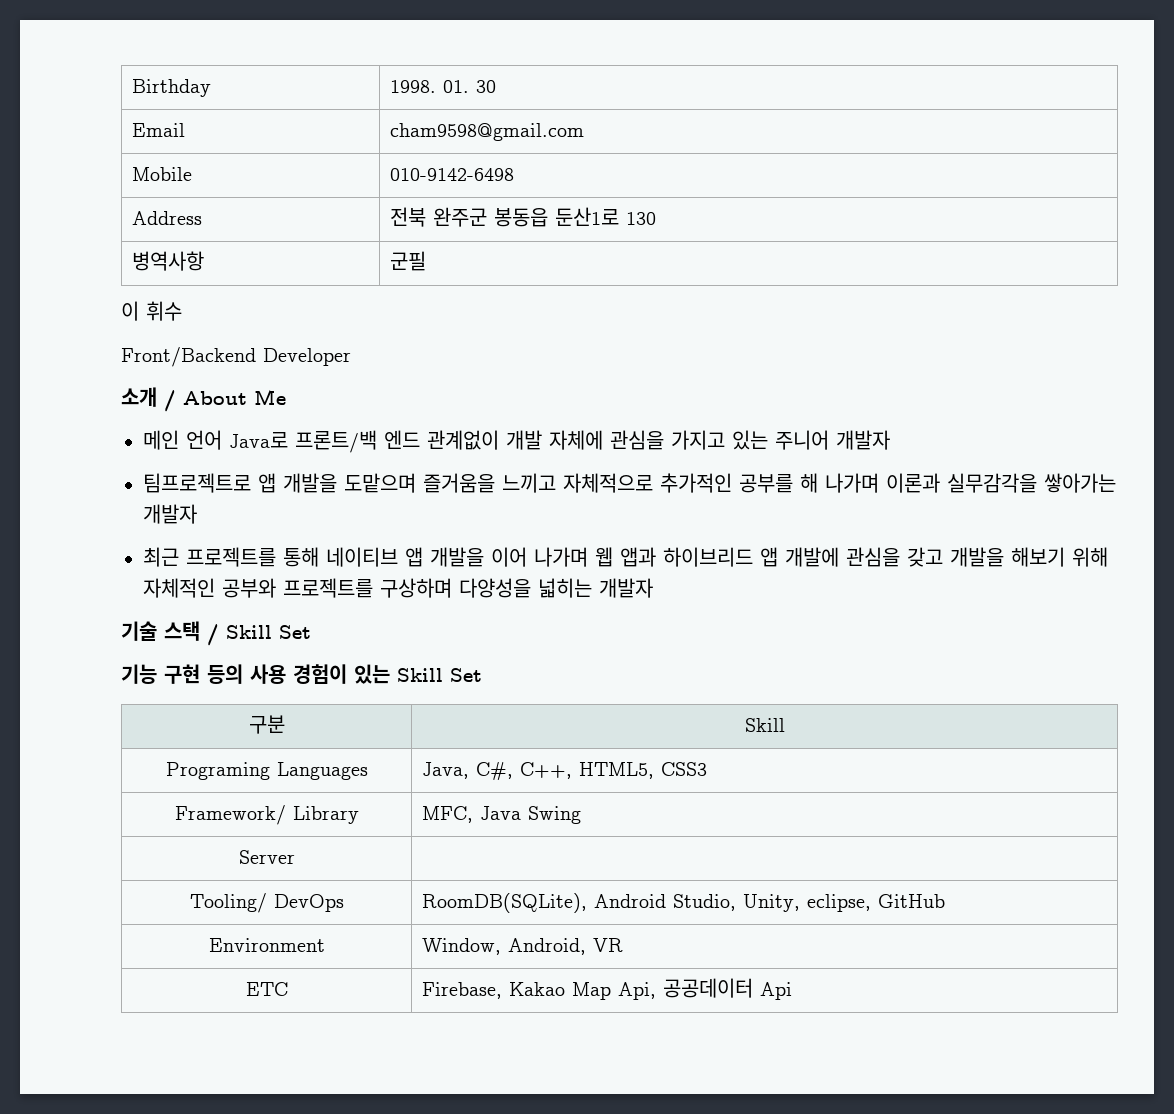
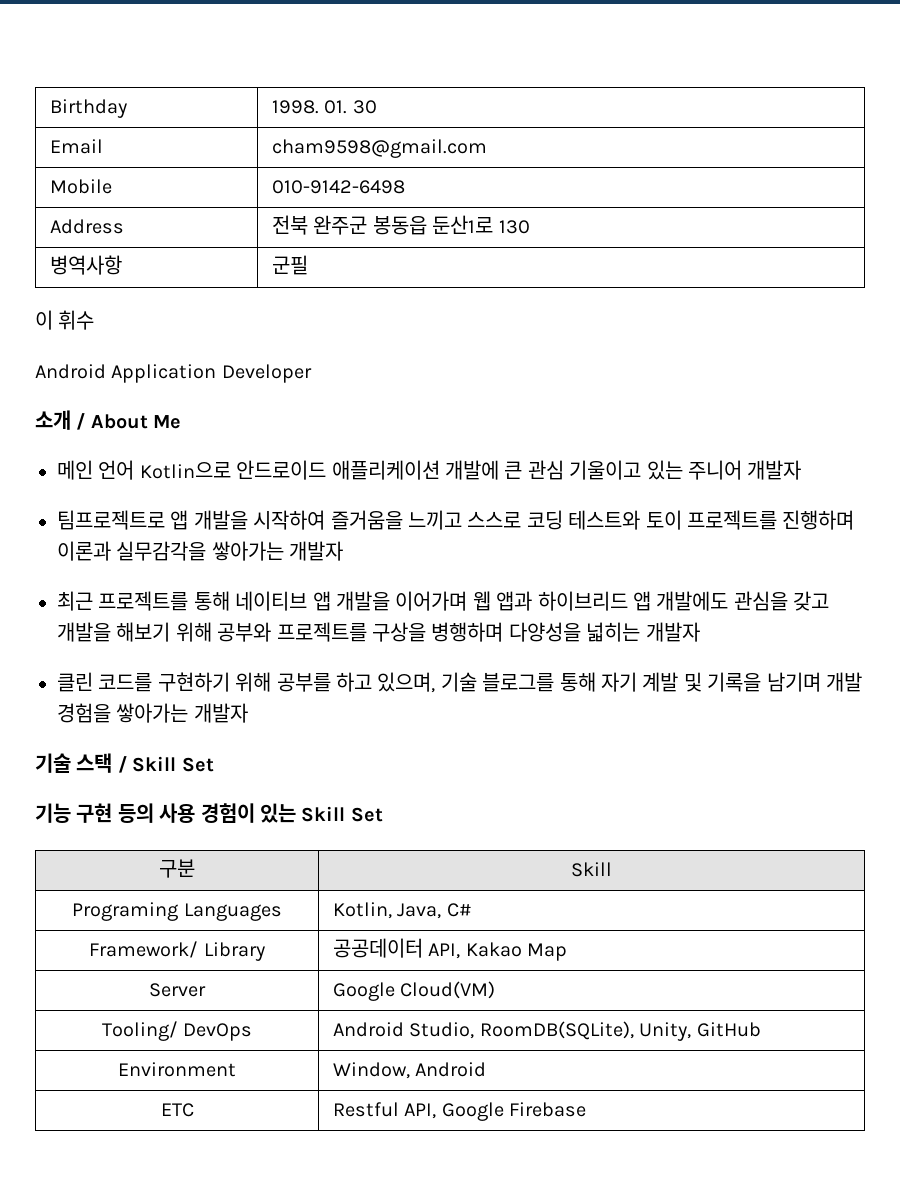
[121,347,256,367] Front/Backend -> [35,364,217,383] Android Application
[229,430,725,453] Java로 프론트/백 엔드 관계없이 개발 자체에 관심을 가지고 -> [139,460,642,480] Kotlin으로 안드로이드 애플리케이션 개발에 큰 관심 기울이고
[344,473,416,493] 도맡으며 -> [253,510,326,530] 시작하여
[563,473,879,493] 자체적으로 추가적인 공부를 해 나가며 -> [467,510,855,530] 스스로 코딩 테스트와 토이 프로젝트를 진행하며
[491,547,588,567] 이어 나가며 -> [395,591,468,611] 이어가며
[785,547,839,567] 개발에 -> [656,591,729,611] 개발에도
[143,578,215,598] 자체적인 -> (212, 632) none
[380,578,452,598] 구상하며 -> [372,622,504,642] 구상을 병행하며
(653, 588) none -> [57,672,862,693] [57,703,248,723] // 클린 코드를 구현하기 위해 공부를 하고 있으며, 기술 블로그를 통해 자기 계발 및 기록을 남기며 개발 경험을 쌓아가는 개발자
[421,762,707,780] [174,805,359,825] [421,806,581,824] Java, C#, C++, HTML5, CSS3 // Framework/ Library | MFC, Java Swing -> [333,902,472,919] [89,941,265,961] [333,938,568,961] Kotlin, Java, C# // Framework/ Library | 공공데이터 API, Kakao Map
(295, 857) none -> [333,981,496,1001] Google Cloud(VM)
[421,893,587,913] RoomDB(SQLite), -> (253, 1032) none
[742,894,871,912] Unity, eclipse, -> [479,1021,692,1041] RoomDB(SQLite), Unity,
[507,938,623,955] Android, VR -> [415,1062,487,1077] Android
[421,978,792,1000] Firebase, Kakao Map Api, 공공데이터 Api -> [333,1102,587,1121] Restful API, Google Firebase

